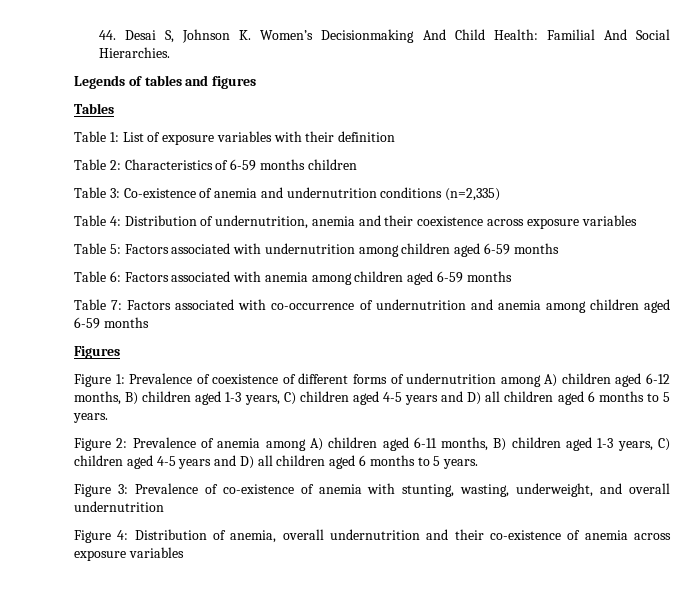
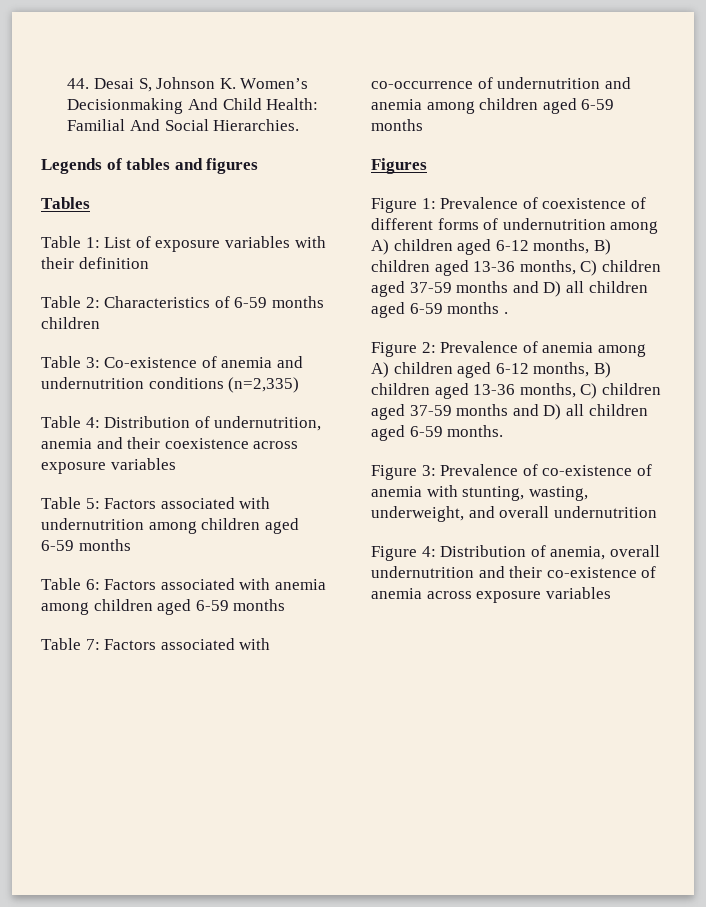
[225,391,670,405] [73,413,108,423] 1-3 years, C) children aged 4-5 years and D) all children aged 6 months to 5 years. -> [473,260,661,276] [371,281,648,297] [371,302,508,318] 13-36 months, C) children aged 37-59 months and D) all children aged 6-59 months .
[413,437,670,451] [74,455,479,469] 6-11 months, B) children aged 1-3 years, C) children aged 4-5 years and D) all children aged 6 months to 5 years. -> [495,362,611,378] [371,383,661,399] [371,404,648,420] [371,425,504,441] 6-12 months, B) children aged 13-36 months, C) children aged 37-59 months and D) all children aged 6-59 months.

